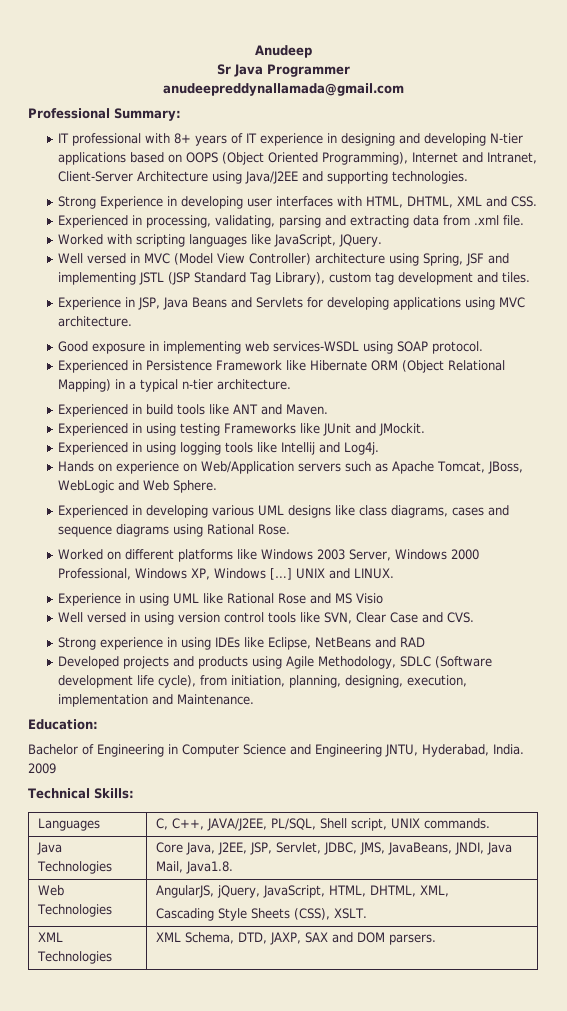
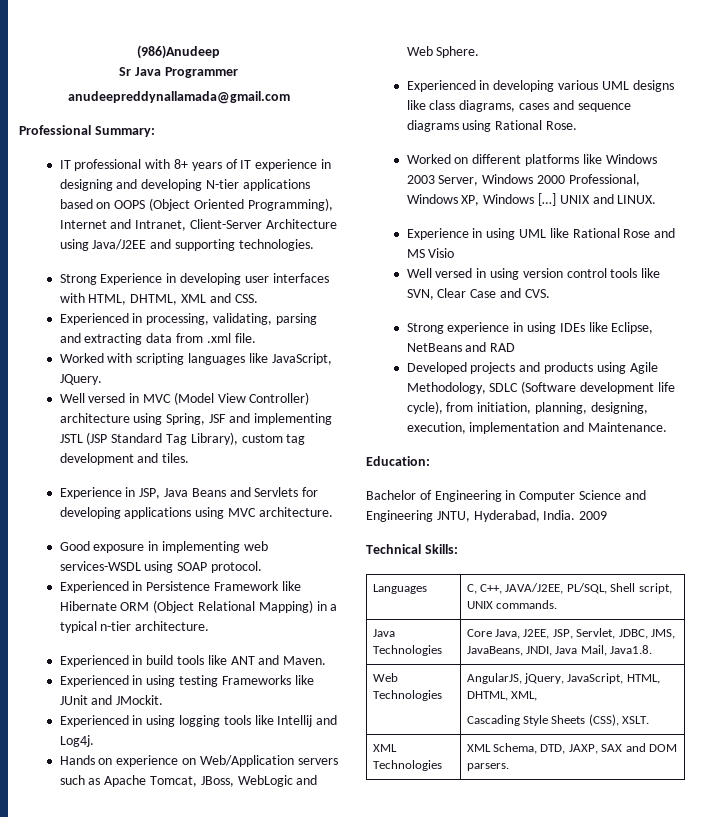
[255,45,312,58] Anudeep -> [137,45,220,59] (986)Anudeep

